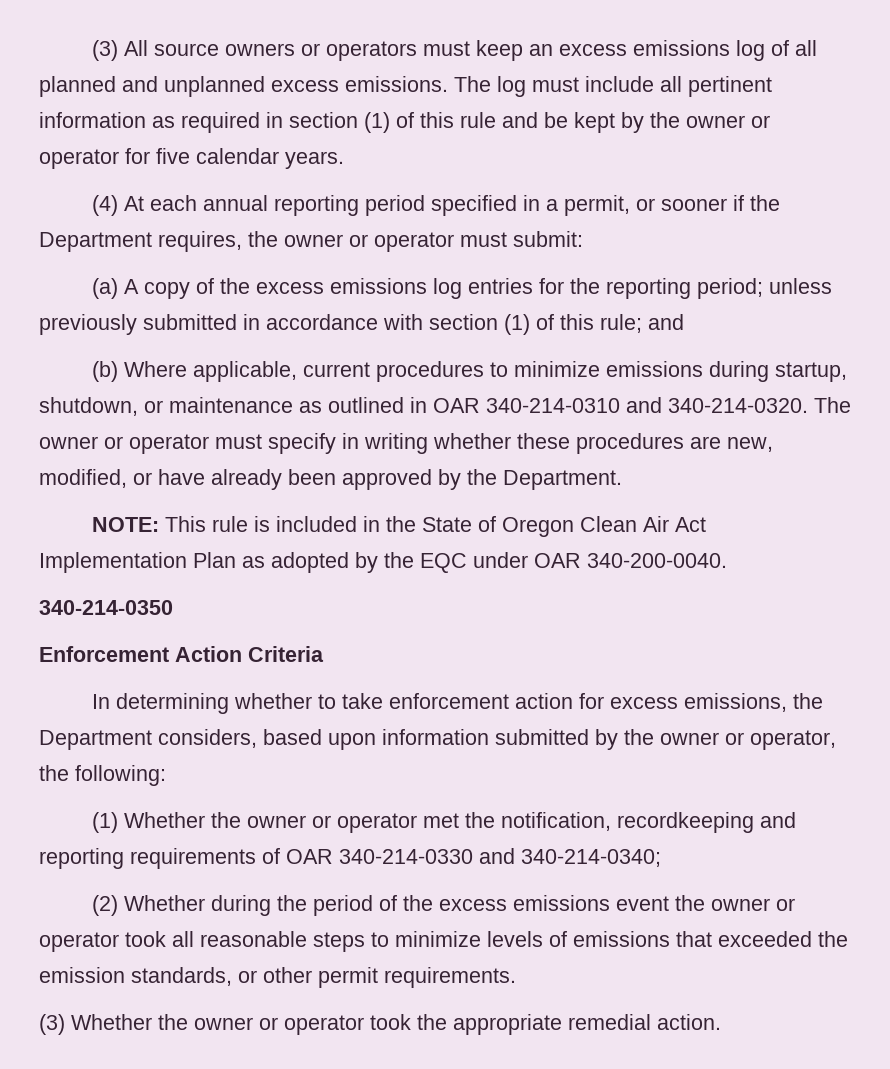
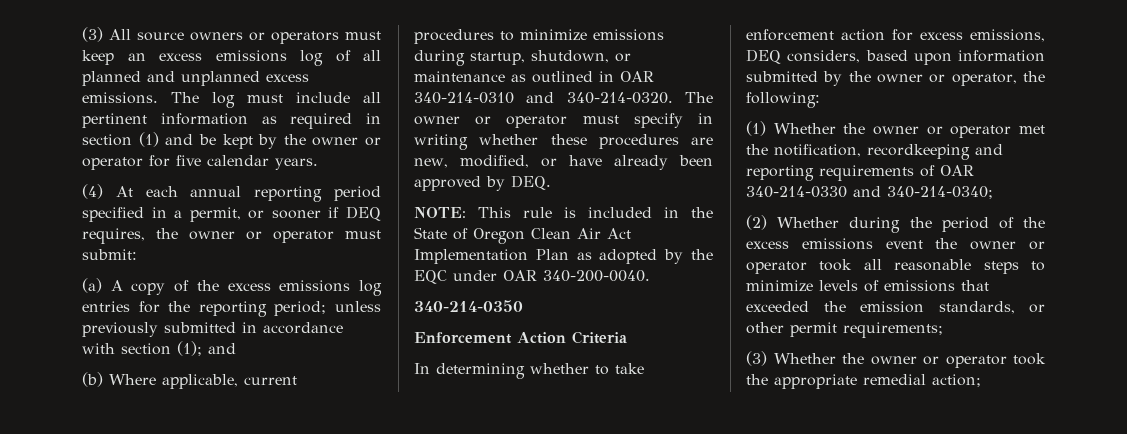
[396,112,496,128] of this rule -> (159, 139) none
[750,195,781,211] [39,232,152,252] the Department -> [346,206,381,221] DEQ
[504,314,642,335] (1) of this rule; -> [177,341,202,356] (1);
[467,469,622,490] the Department. -> [511,175,551,190] DEQ.
[793,693,824,709] [39,730,152,750] the Department -> [746,49,781,64] DEQ
[384,967,516,988] requirements. -> [843,322,943,338] requirements;
[657,1014,721,1030] action. -> [932,374,981,387] action;

